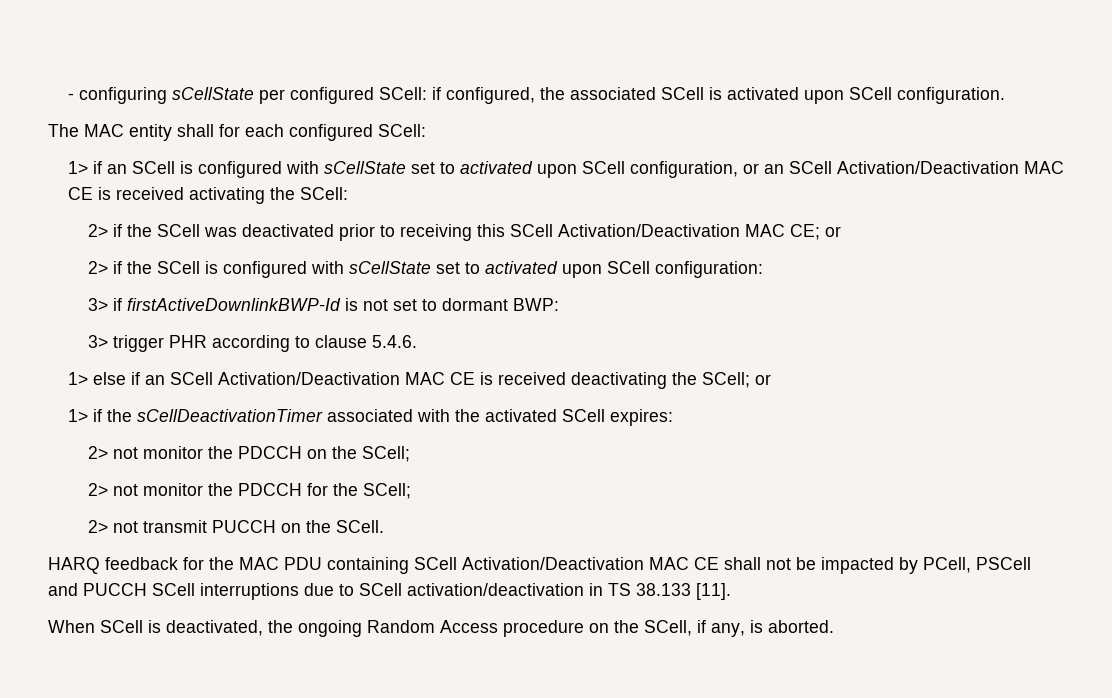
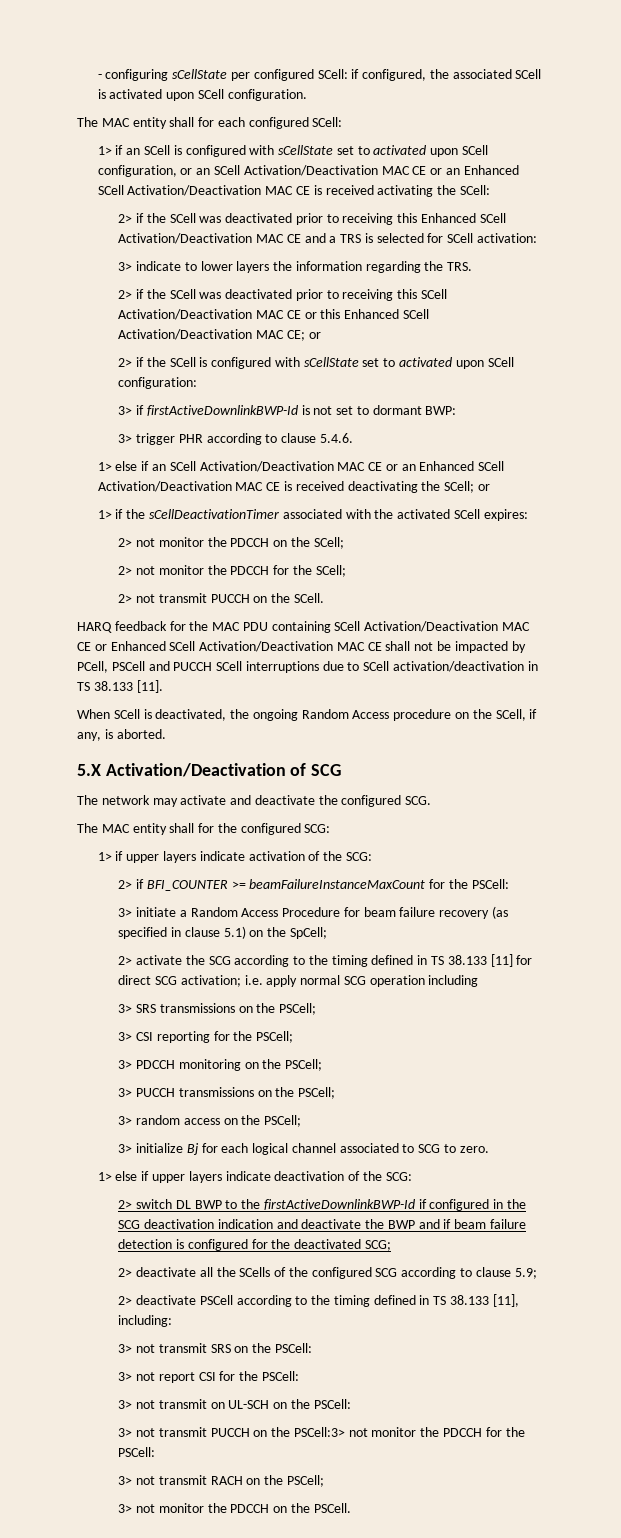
(93, 193) none -> [430,165,519,175] [97,185,310,196] or an Enhanced SCell Activation/Deactivation MAC CE
(505, 230) none -> [421,213,506,223] [118,233,538,244] [118,261,473,273] [118,289,448,301] [118,309,400,320] Enhanced SCell Activation/Deactivation MAC CE and a TRS is selected for SCell activation: // 3> indicate to lower layers the information regarding the TRS. // 2> if the SCell was deactivated prior to receiving this SCell Activation/Deactivation MAC CE or this Enhanced
(475, 378) none -> [385,461,505,471] [97,481,281,492] or an Enhanced SCell Activation/Deactivation MAC CE
(719, 563) none -> [94,641,382,652] or Enhanced SCell Activation/Deactivation MAC CE
(834, 626) none -> [77,763,342,777] [77,795,432,807] [77,823,331,835] [97,851,372,863] [118,879,509,891] [118,906,509,919] [118,926,327,939] [118,954,533,967] [118,975,479,987] [118,1003,317,1015] [118,1031,294,1043] [118,1059,323,1071] [118,1087,336,1099] [118,1115,302,1127] [118,1143,489,1155] [97,1171,412,1183] [118,1199,527,1211] [118,1219,527,1229] [118,1239,391,1251] [118,1267,537,1279] [118,1294,519,1307] [118,1315,173,1327] [118,1343,312,1353] [118,1371,299,1383] [118,1399,351,1409] [118,1427,525,1437] [118,1447,156,1457] [118,1475,324,1487] [118,1503,351,1513] // 5.X Activation/Deactivation of SCG // The network may activate and deactivate the configured SCG. // The MAC entity shall for the configured SCG: // 1> if upper layers indicate activation of the SCG: // 2> if BFI_COUNTER >= beamFailureInstanceMaxCount for the PSCell: // 3> initiate a Random Access Procedure for beam failure recovery (as specified in clause 5.1) on the SpCell; // 2> activate the SCG according to the timing defined in TS 38.133 [11] for direct SCG activation; i.e. apply normal SCG operation including // 3> SRS transmissions on the PSCell; // 3> CSI reporting for the PSCell; // 3> PDCCH monitoring on the PSCell; // 3> PUCCH transmissions on the PSCell; // 3> random access on the PSCell; // 3> initialize Bj for each logical channel associated to SCG to zero. // 1> else if upper layers indicate deactivation of the SCG: // 2> switch DL BWP to the firstActiveDownlinkBWP-Id if configured in the SCG deactivation indication and deactivate the BWP and if beam failure detection is configured for the deactivated SCG; // 2> deactivate all the SCells of the configured SCG according to clause 5.9; // 2> deactivate PSCell according to the timing defined in TS 38.133 [11], including: // 3> not transmit SRS on the PSCell: // 3> not report CSI for the PSCell: // 3> not transmit on UL-SCH on the PSCell: // 3> not transmit PUCCH on the PSCell:3> not monitor the PDCCH for the PSCell: // 3> not transmit RACH on the PSCell; // 3> not monitor the PDCCH on the PSCell.

